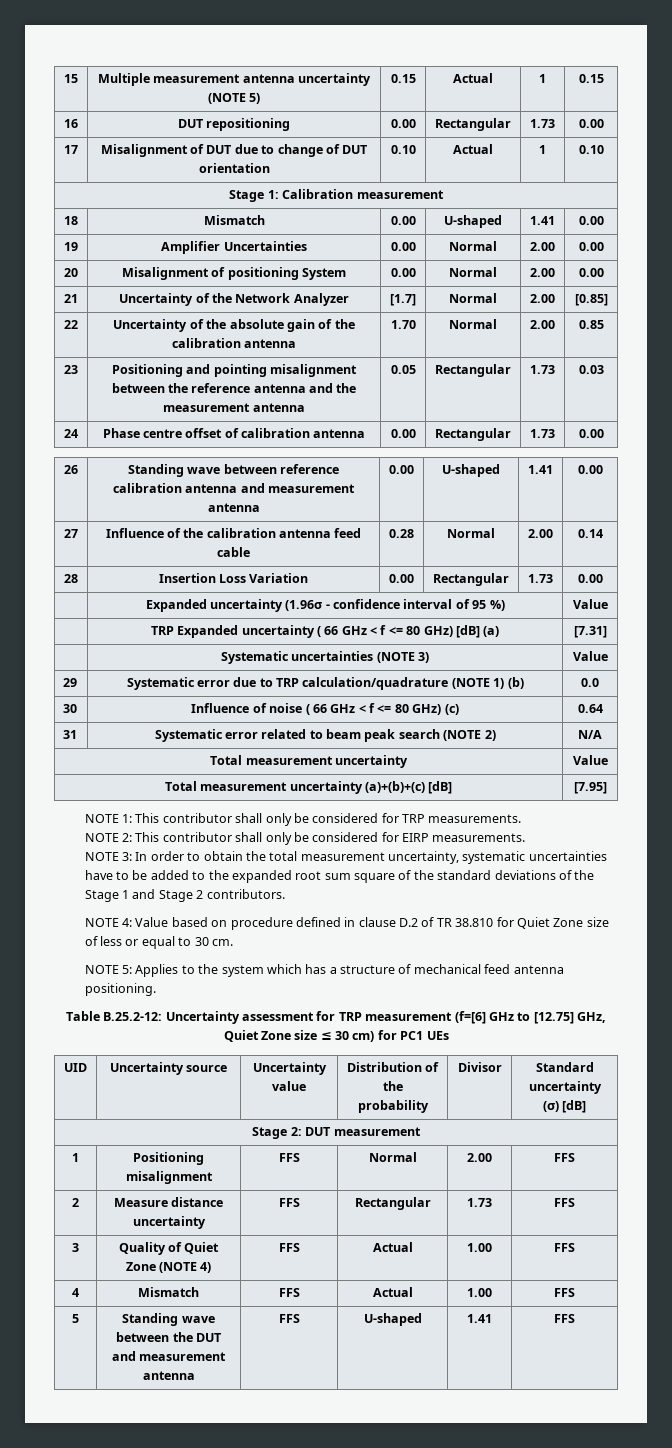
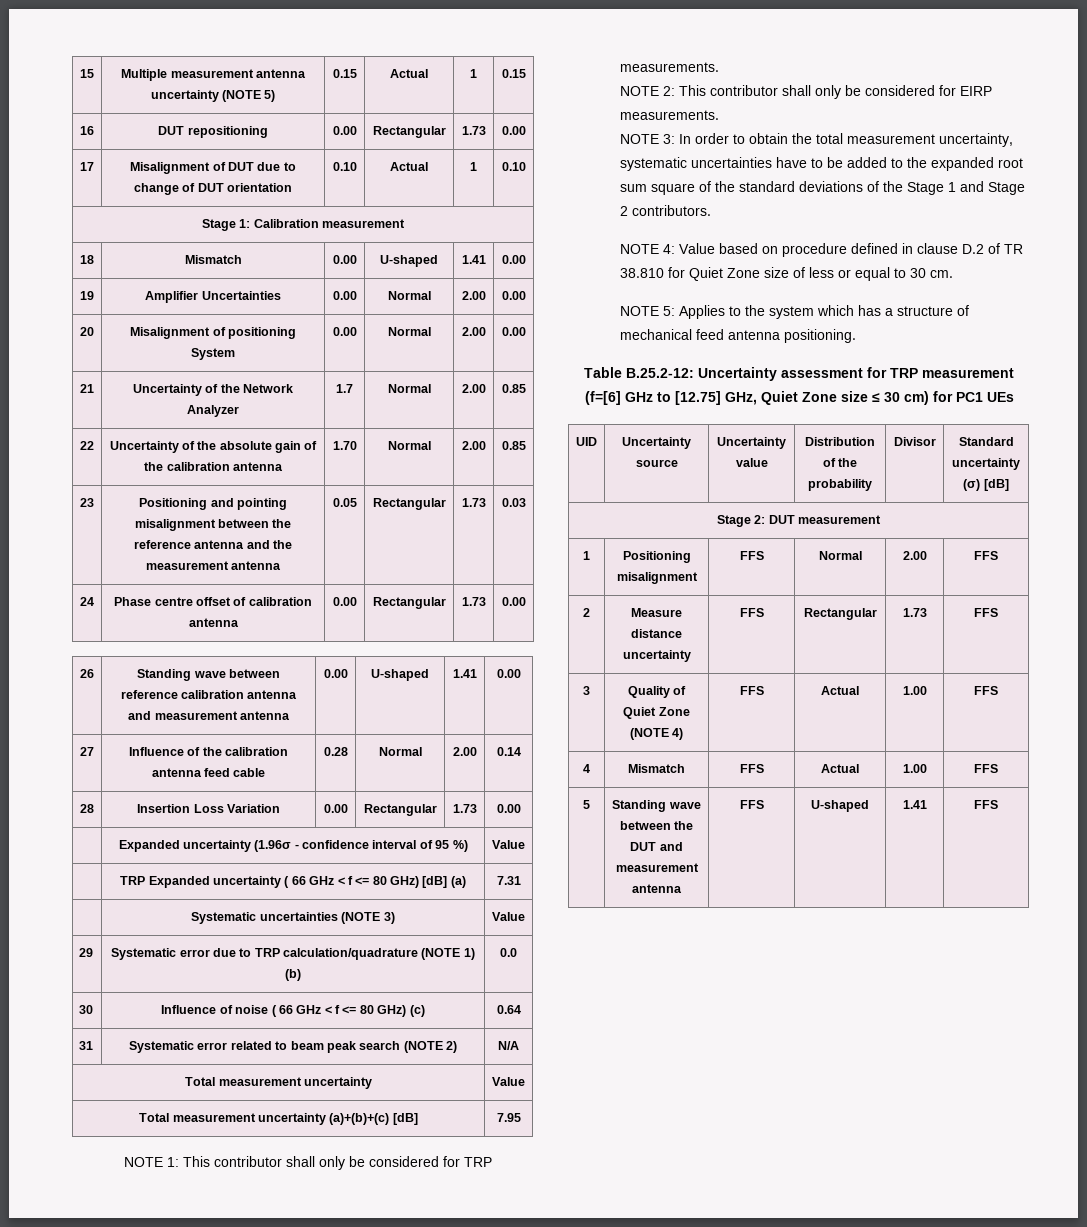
[390,294,416,306] [449,293,497,303] [530,294,555,303] [574,294,608,306] [1.7] | Normal | 2.00 | [0.85] -> [336,384,353,393] [387,384,431,393] [461,384,486,393] [501,384,526,393] 1.7 | Normal | 2.00 | 0.85
[573,626,607,638] [7.31] -> [496,876,521,885] 7.31
[573,782,607,794] [7.95] -> [496,1113,521,1122] 7.95

